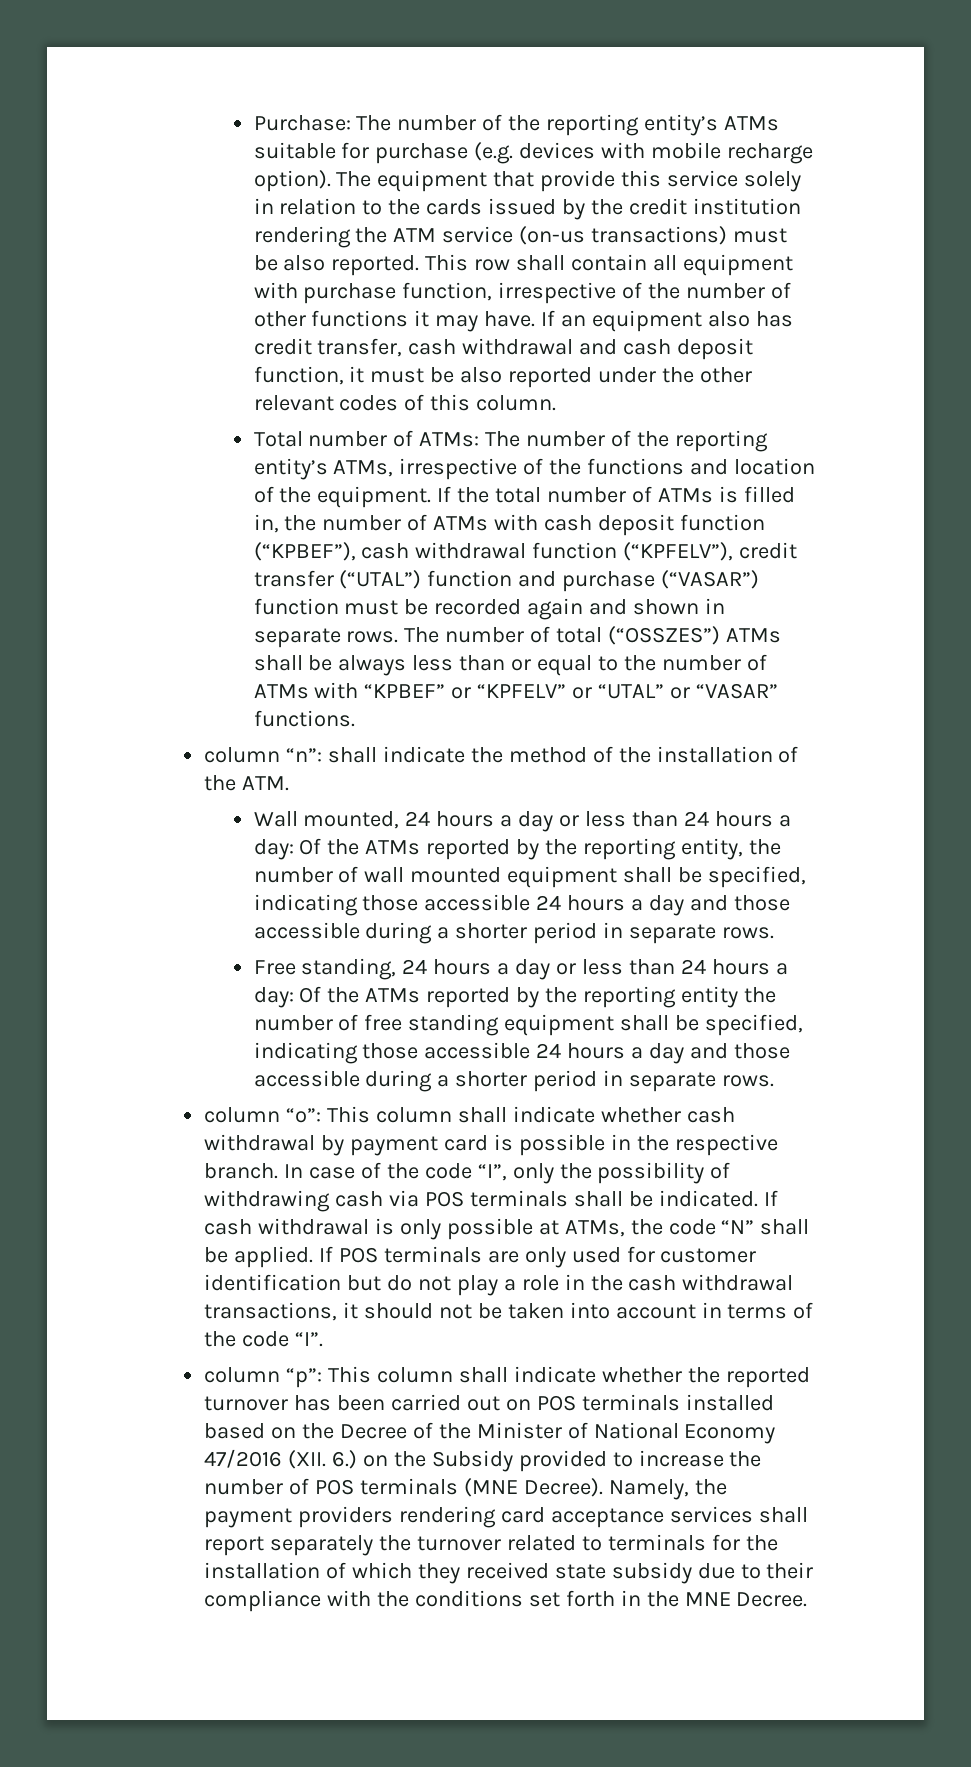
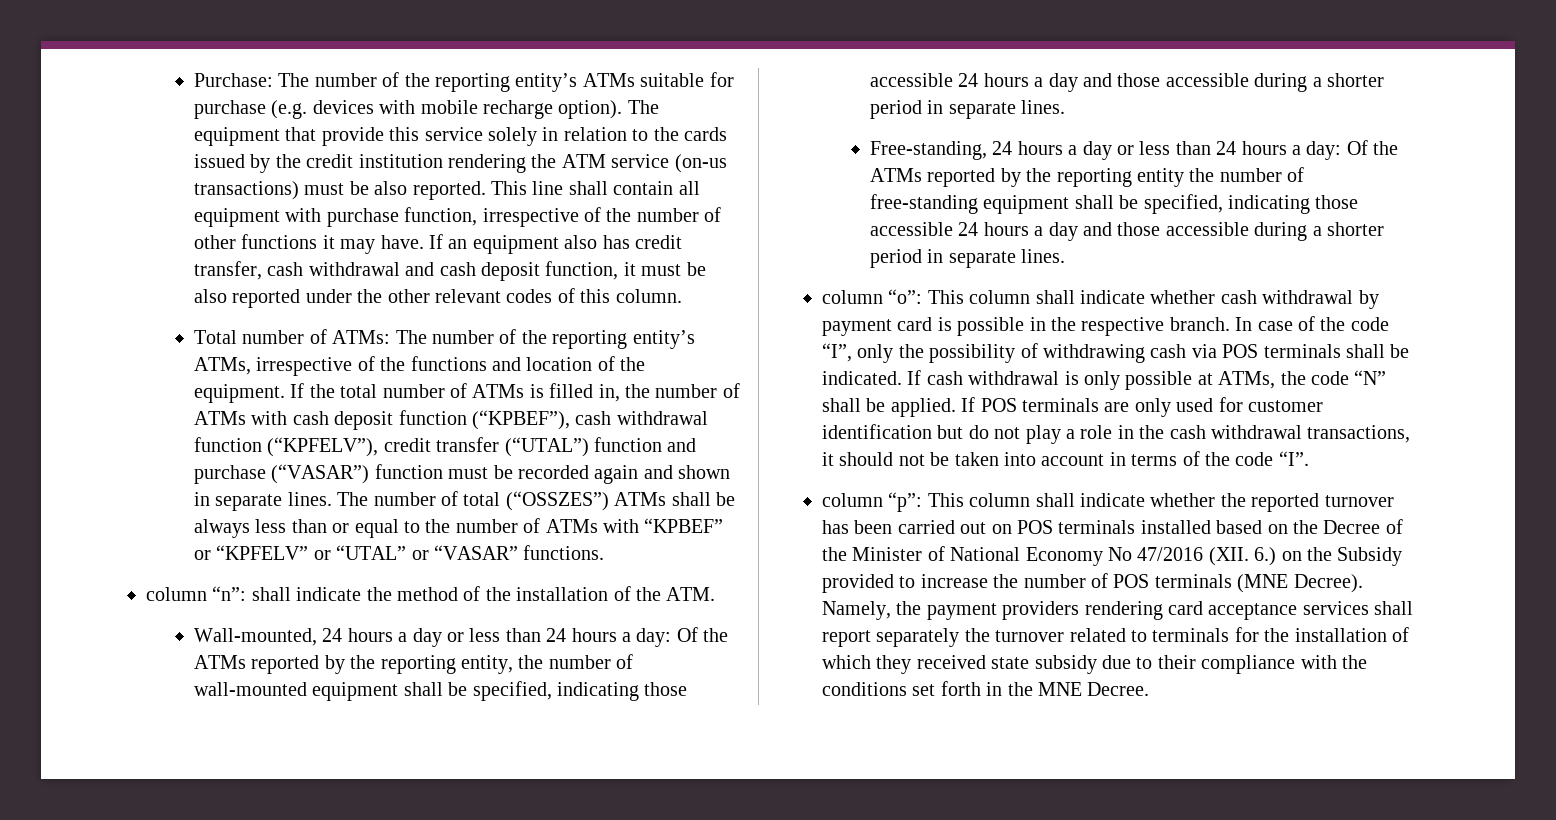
[474,259,511,271] row -> [532,181,564,195] line
[346,631,399,643] rows. -> [287,492,332,506] lines.
[253,811,400,829] Wall mounted, -> [193,628,317,646] Wall-mounted,
[364,867,502,883] wall mounted -> [193,682,307,696] wall-mounted
[722,927,775,939] [253,958,397,980] rows. // Free standing, -> [1021,100,1066,114] [869,141,987,160] lines. // Free-standing,
[364,1014,500,1036] free standing -> [869,194,978,214] free-standing
[722,1075,775,1087] rows. -> [1021,249,1066,263] lines.
(776, 1434) none -> [1107,547,1132,561] No

